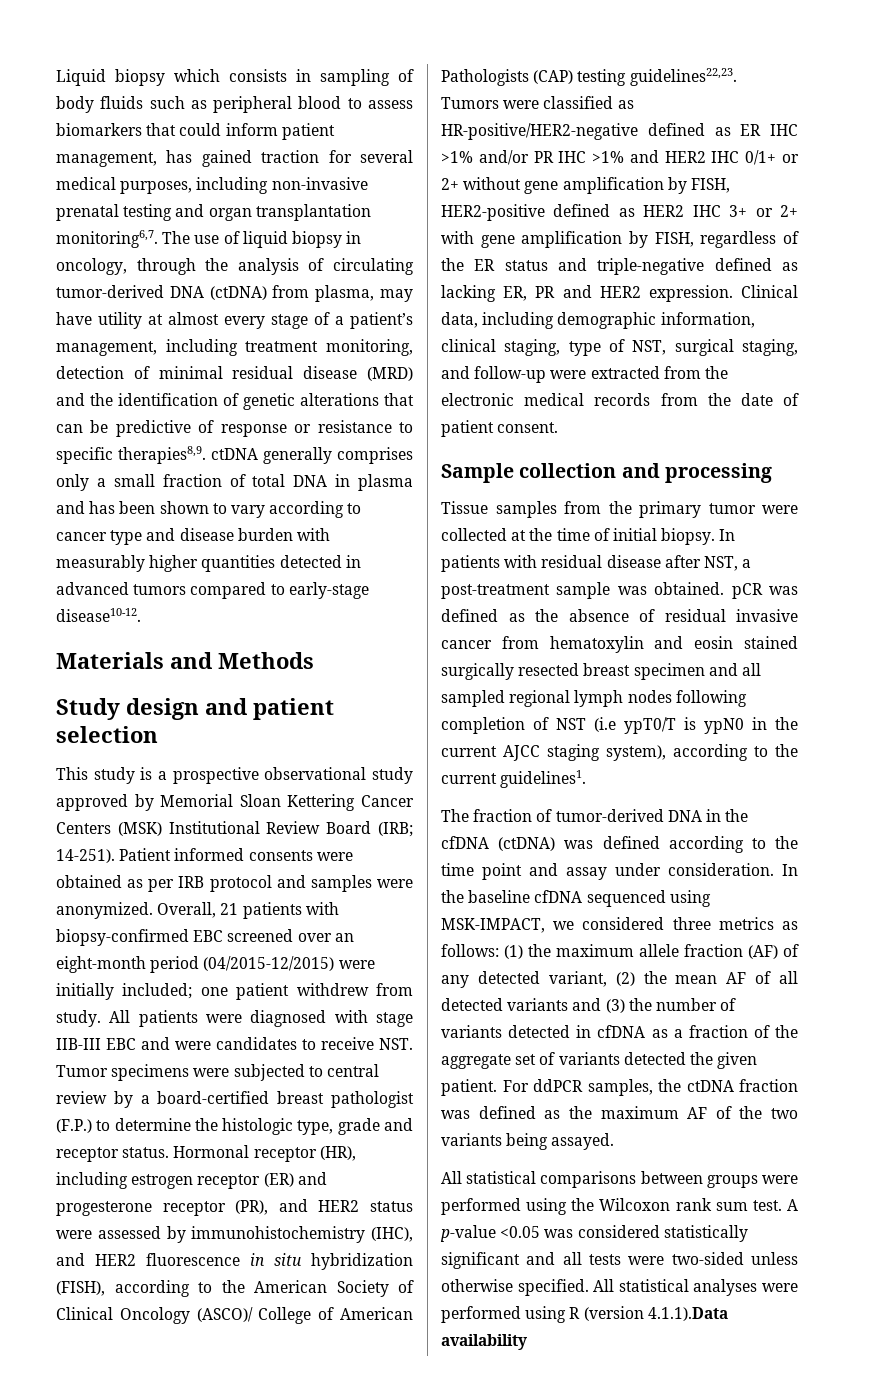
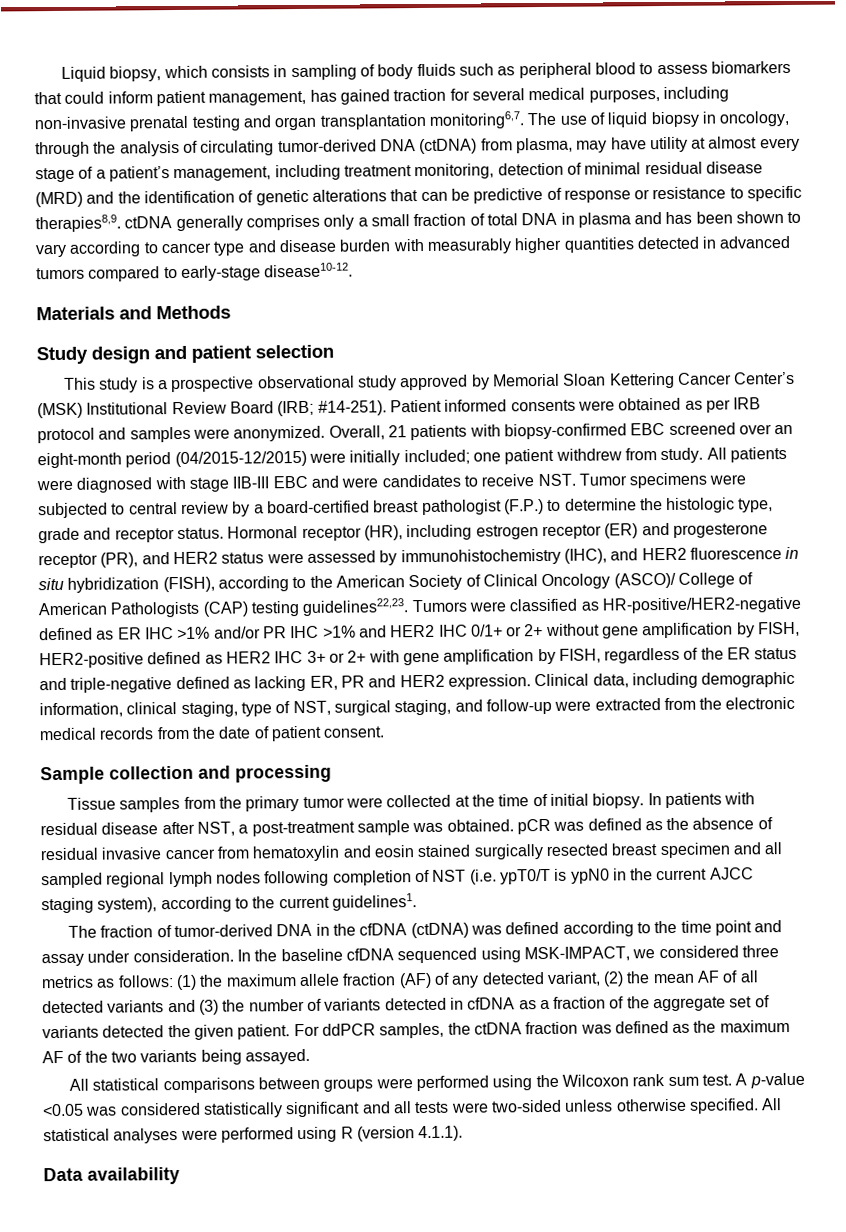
[115,69,165,86] biopsy -> [109,66,162,82] biopsy,
[56,822,111,834] Centers -> [734,371,796,385] Center’s
[56,849,115,863] 14-251). -> [317,400,387,416] #14-251).
[594,717,616,732] (i.e -> [469,869,497,885] (i.e.
[647,1307,728,1321] 4.1.1).Data -> [418,1125,464,1142] [43,1167,83,1182] 4.1.1). // Data

